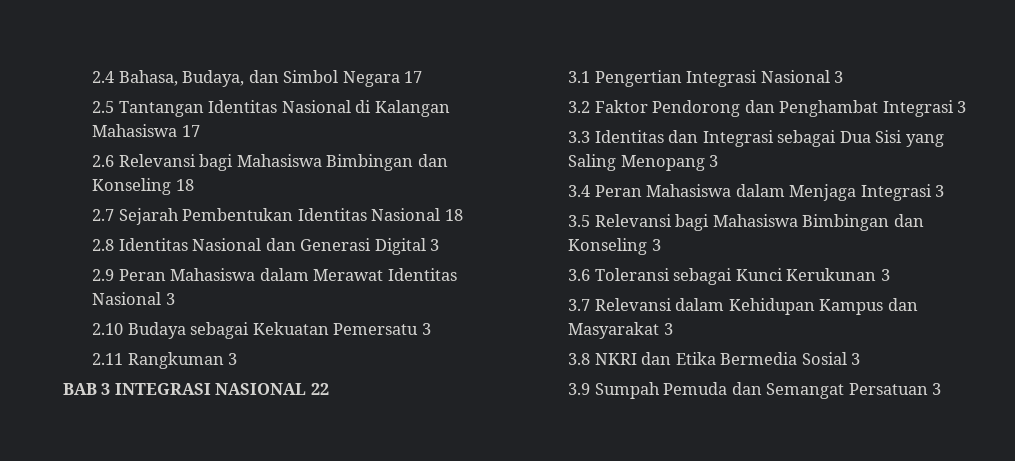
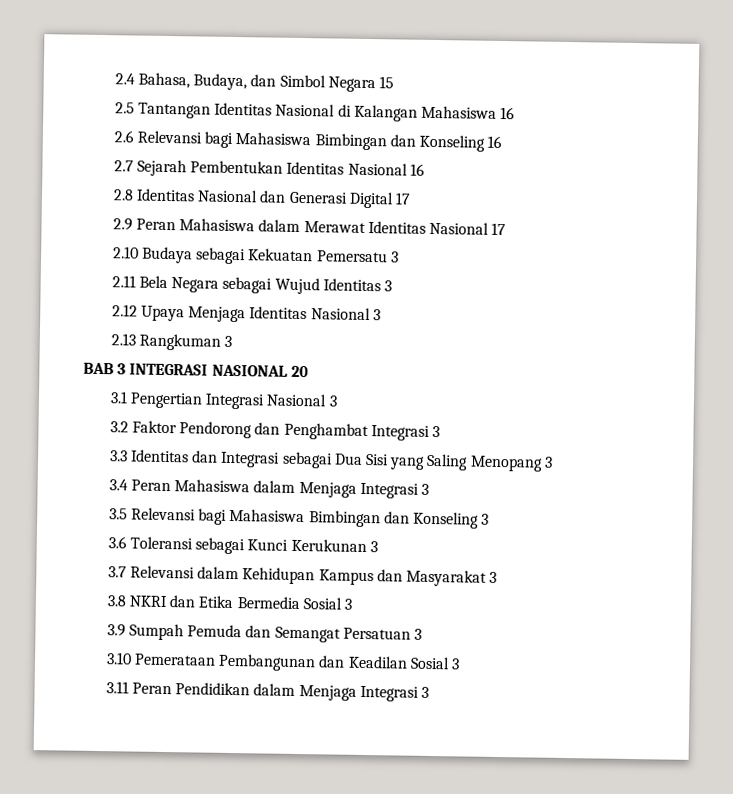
[404,71,423,83] 17 -> [378,76,394,89] 15
[181,125,200,137] 17 -> [500,106,516,120] 16
[175,179,194,191] 18 -> [487,135,503,149] 16
[444,209,463,221] 18 -> [409,163,425,176] 16
[430,239,440,251] 3 -> [394,192,411,205] 17
[165,293,175,305] 3 -> [491,222,507,236] 17
(124, 359) none -> [139,275,392,295] [111,304,381,323] [110,333,136,346] Bela Negara sebagai Wujud Identitas 3 // 2.12 Upaya Menjaga Identitas Nasional 3 // 2.13
[310,383,329,395] 22 -> [290,365,309,378] 20
(942, 389) none -> [105,652,460,672] [105,681,429,702] // 3.10 Pemerataan Pembangunan dan Keadilan Sosial 3 // 3.11 Peran Pendidikan dalam Menjaga Integrasi 3

